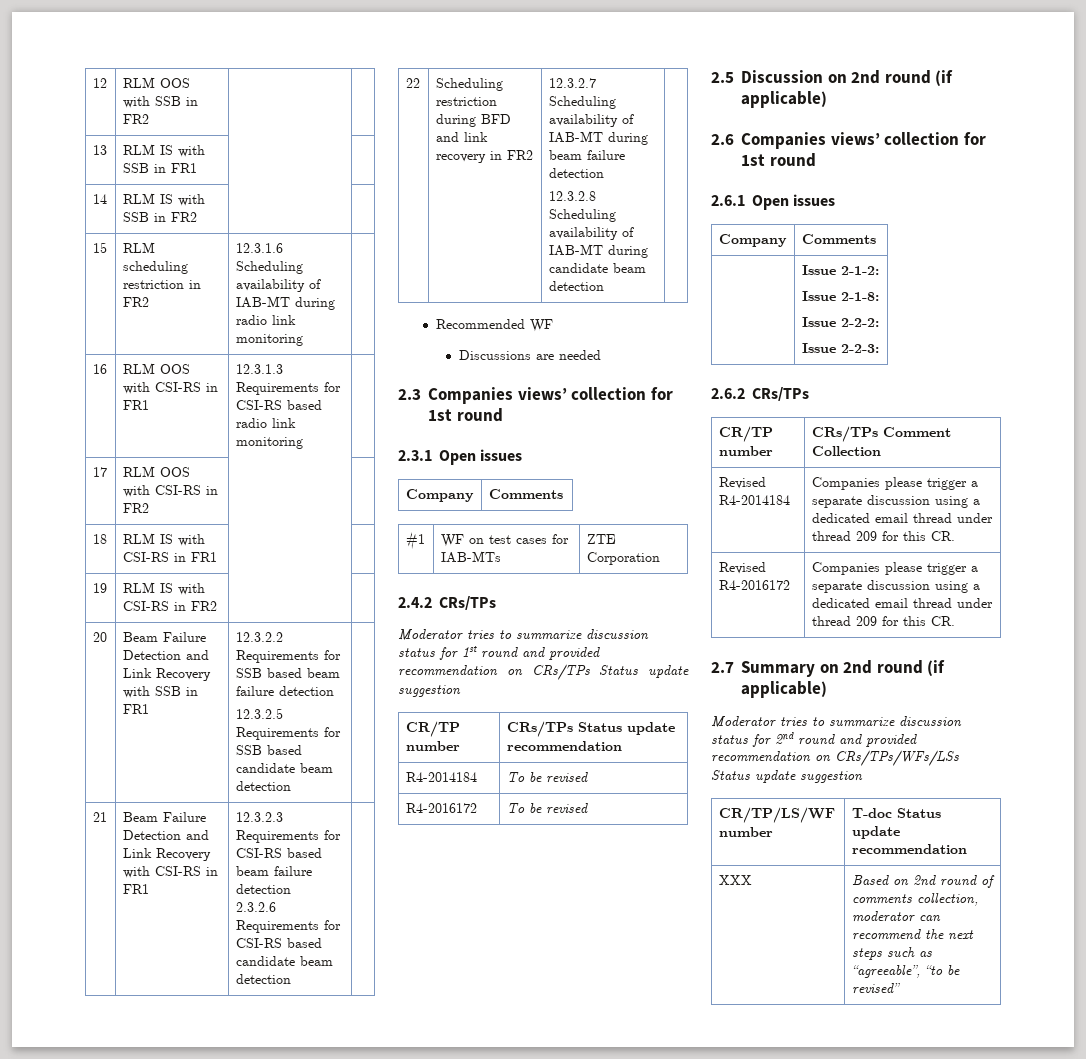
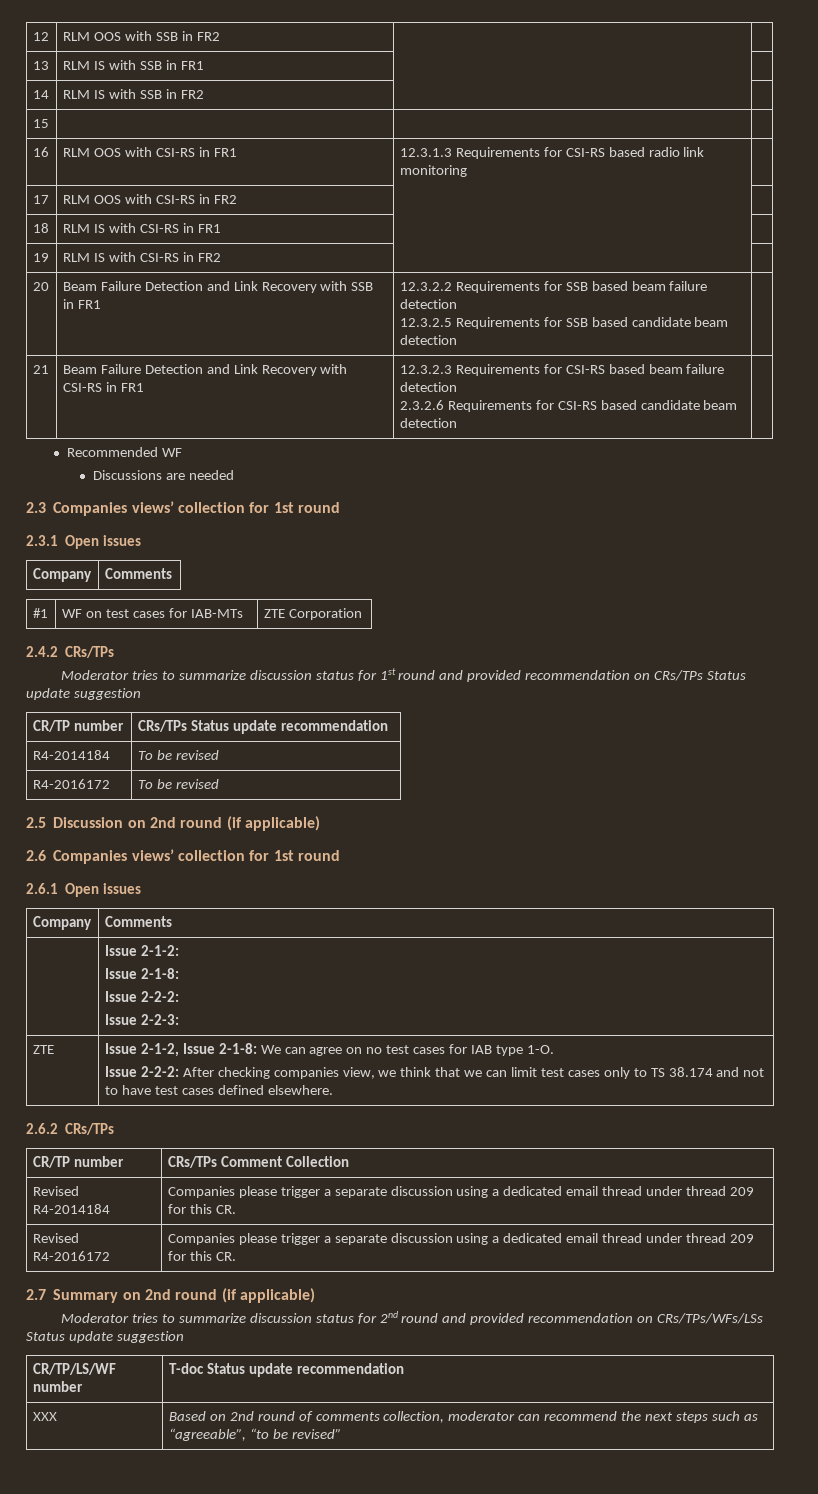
[122,242,155,253] [122,261,188,274] [122,280,201,289] [122,297,149,307] [235,243,283,253] [235,261,303,274] [235,279,321,292] [235,296,335,310] [235,315,296,325] [235,334,303,346] RLM scheduling restriction in FR2 | 12.3.1.6 Scheduling availability of IAB-MT during radio link monitoring -> (49, 123) |
[405,78,420,88] [435,78,503,91] [435,97,497,106] [435,114,511,127] [435,132,488,142] [435,150,533,163] [548,78,596,88] [548,96,616,109] [548,114,634,127] [548,131,648,145] [548,150,625,160] [548,168,604,178] [548,191,596,201] [548,209,616,222] [548,227,634,240] [548,244,648,258] [548,263,646,273] [548,281,604,291] // 22 | Scheduling restriction during BFD and link recovery in FR2 | 12.3.2.7 Scheduling availability of IAB-MT during beam failure detection // 12.3.2.8 Scheduling availability of IAB-MT during candidate beam detection | -> (457, 423) none
(879, 348) none -> [32,1045,54,1054] [104,1043,554,1057] [104,1066,765,1079] [104,1085,333,1095] // ZTE | Issue 2-1-2, Issue 2-1-8: We can agree on no test cases for IAB type 1-O. // Issue 2-2-2: After checking companies view, we think that we can limit test cases only to TS 38.174 and not to have test cases defined elsewhere.

